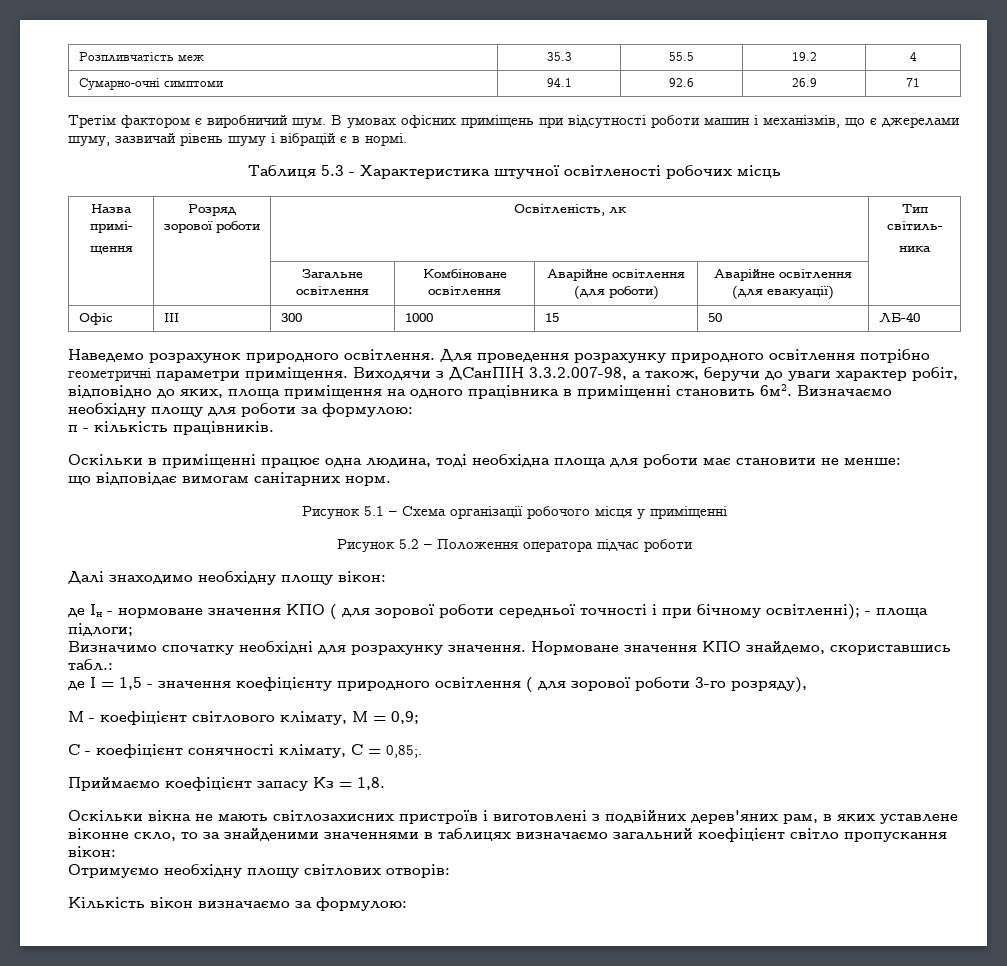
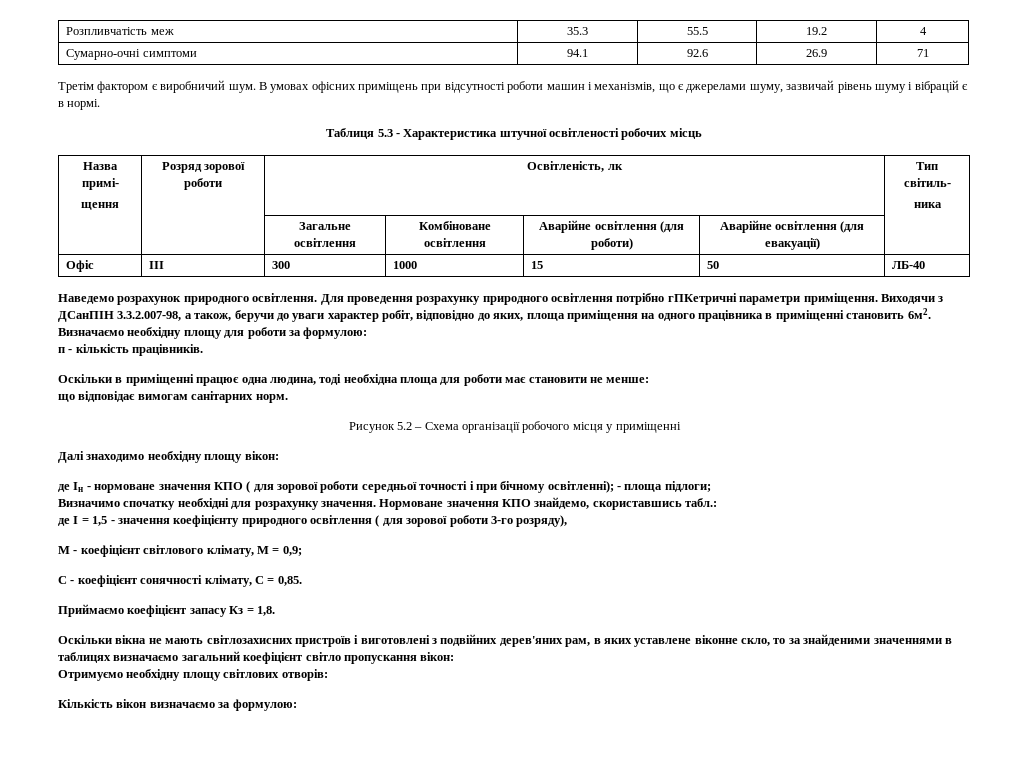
[68,368,151,381] геометричні -> [667,293,737,305] гПКетричні
[364,506,384,516] 5.1 -> [396,422,412,430] 5.2
[337,539,693,552] // Рисунок 5.2 – Положення оператора підчас роботи -> (681, 427) none
[386,745,422,758] 0,85;. -> [277,576,302,586] 0,85.

